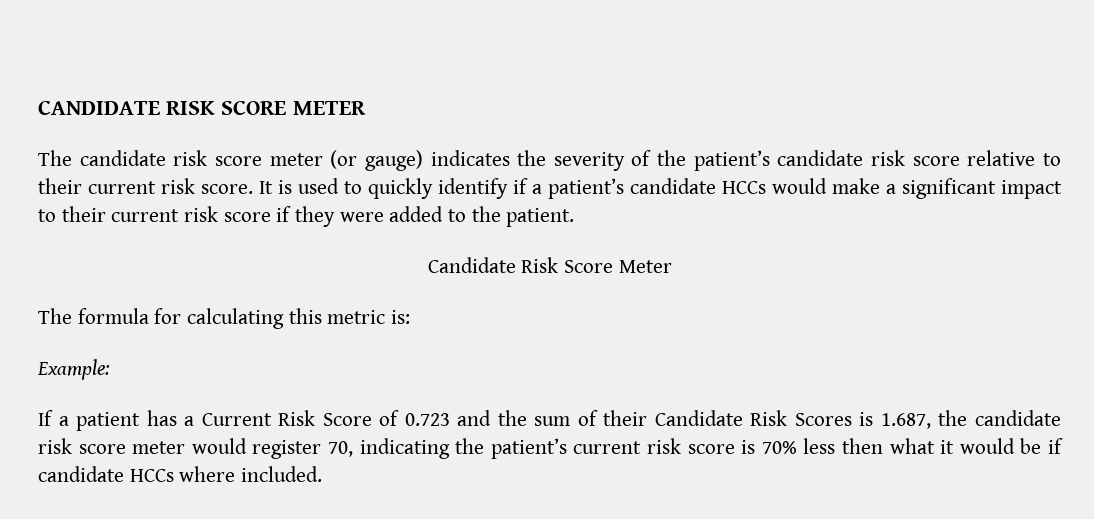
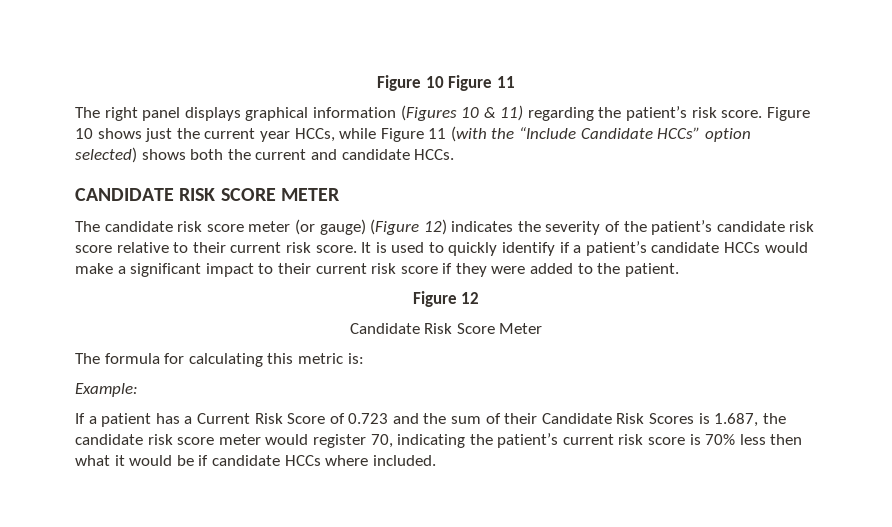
(38, 107) none -> [377,75,515,91] [75,105,810,121] [75,126,751,142] [75,147,455,163] Figure 10 Figure 11 // The right panel displays graphical information (Figures 10 & 11) regarding the patient’s risk score. Figure 10 shows just the current year HCCs, while Figure 11 (with the “Include Candidate HCCs” option selected) shows both the current and candidate HCCs. //
(423, 160) none -> [370,219,447,235] (Figure 12)
(575, 217) none -> [412,291,480,307] // Figure 12

